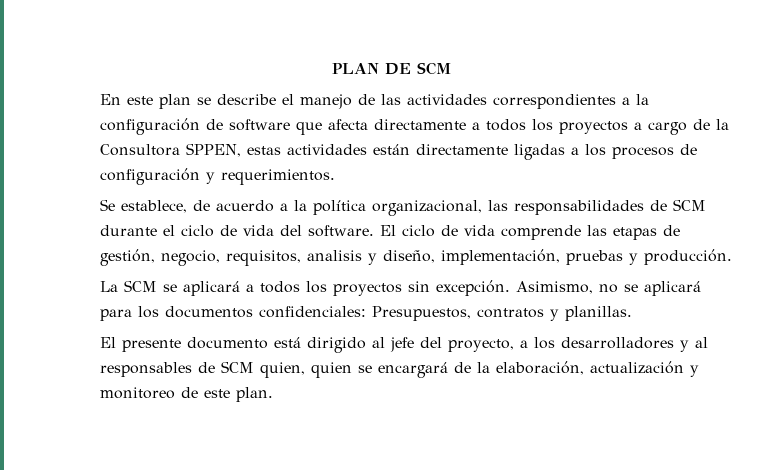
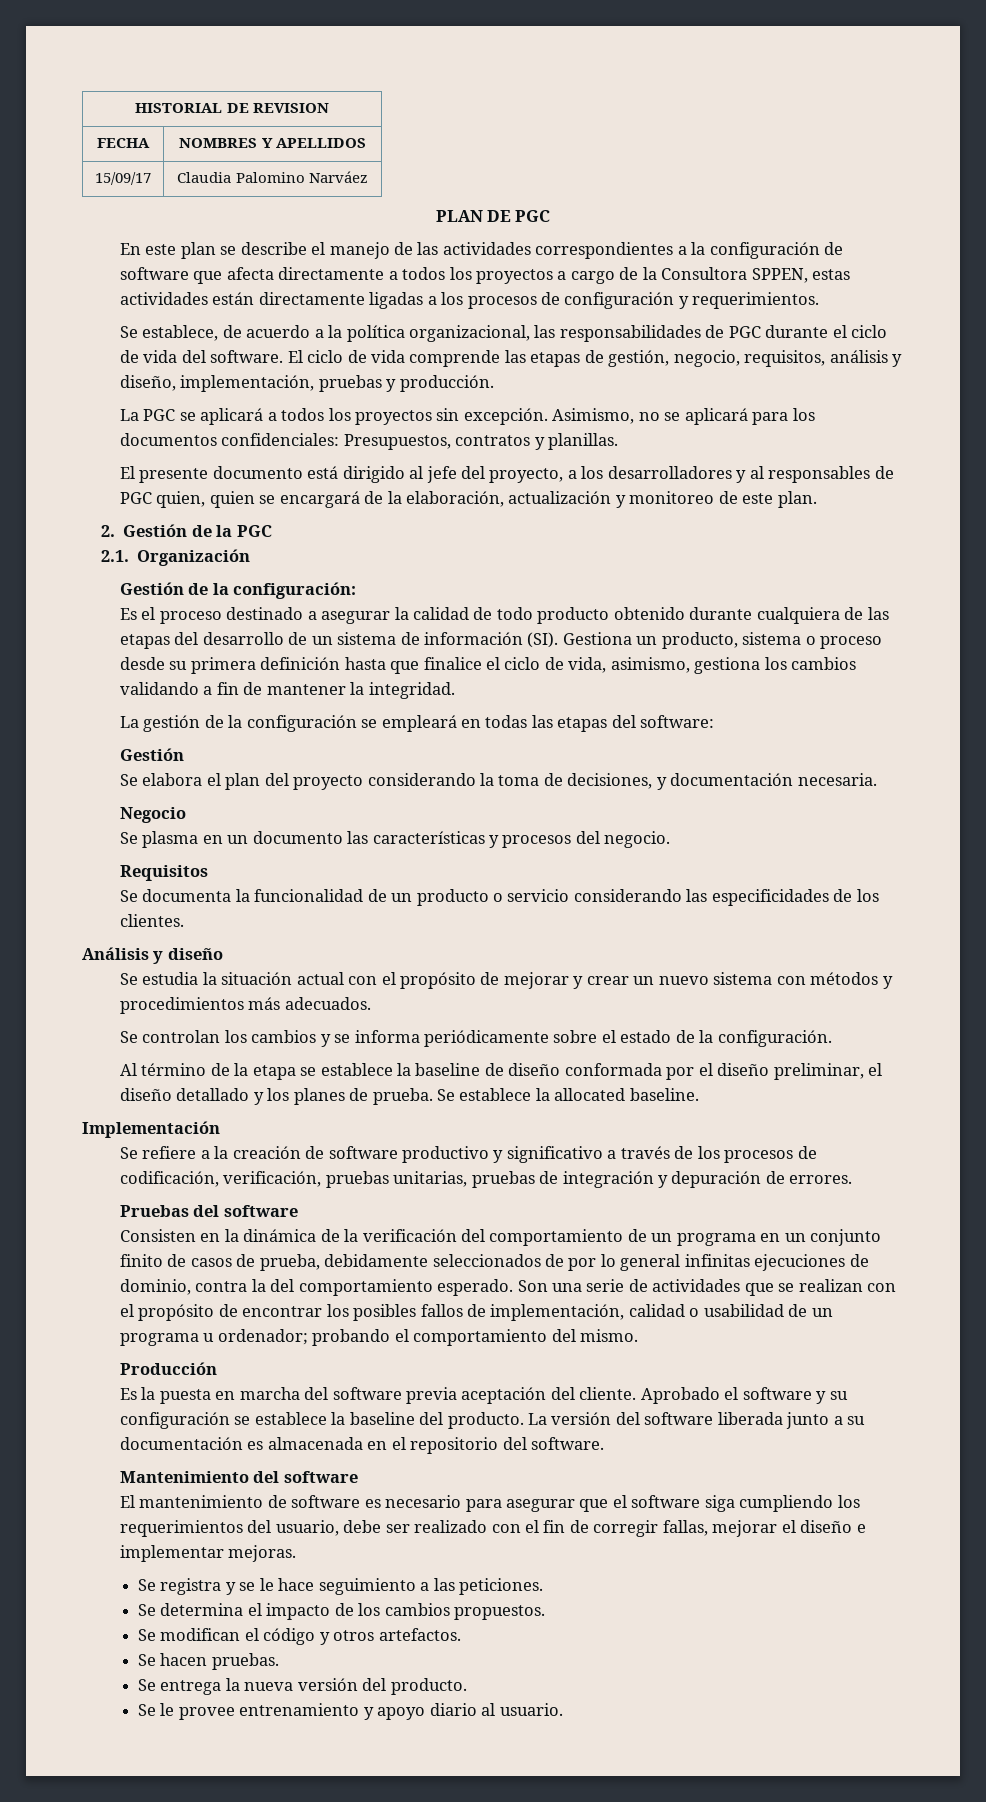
(331, 68) none -> [135,103,329,113] [97,138,150,148] [179,138,366,148] [95,172,151,185] [177,171,368,183] HISTORIAL DE REVISION // FECHA | NOMBRES Y APELLIDOS // 15/09/17 | Claudia Palomino Narváez //
[416,62,451,75] SCM -> [515,210,551,222] PGC
[672,199,706,211] SCM -> [728,326,761,338] PGC
[306,250,362,261] analisis -> [829,350,888,363] análisis
[123,280,157,292] SCM -> [143,409,176,421] PGC
[220,361,254,373] SCM -> [119,492,152,504] PGC
(273, 394) none -> [100,524,272,537] [100,549,251,566] [119,582,357,599] [119,607,889,624] [119,632,883,649] [119,657,857,674] [119,682,455,699] [119,715,715,732] [119,748,184,761] [119,773,877,790] [119,807,186,823] [119,831,671,848] [119,865,208,881] [119,889,879,906] [119,914,184,927] [82,947,223,964] [119,972,893,989] [119,997,371,1014] [119,1030,832,1047] [119,1063,883,1080] [119,1088,699,1105] [82,1121,220,1138] [119,1146,817,1163] [119,1171,853,1188] [119,1205,298,1217] [119,1229,882,1246] [119,1254,869,1271] [119,1279,897,1296] [119,1304,833,1321] [119,1329,638,1346] [119,1362,217,1375] [119,1387,848,1404] [119,1412,866,1429] [119,1437,604,1454] [119,1471,358,1483] [119,1495,860,1512] [119,1520,866,1537] [119,1545,297,1562] [137,1578,544,1595] [137,1603,546,1620] [137,1628,461,1645] [137,1653,279,1670] [137,1678,467,1695] [137,1703,563,1720] // 2. Gestión de la PGC // 2.1. Organización // Gestión de la configuración: // Es el proceso destinado a asegurar la calidad de todo producto obtenido durante cualquiera de las etapas del desarrollo de un sistema de información (SI). Gestiona un producto, sistema o proceso desde su primera definición hasta que finalice el ciclo de vida, asimismo, gestiona los cambios validando a fin de mantener la integridad. // La gestión de la configuración se empleará en todas las etapas del software: // Gestión // Se elabora el plan del proyecto considerando la toma de decisiones, y documentación necesaria. // Negocio // Se plasma en un documento las características y procesos del negocio. // Requisitos // Se documenta la funcionalidad de un producto o servicio considerando las especificidades de los clientes. // Análisis y diseño // Se estudia la situación actual con el propósito de mejorar y crear un nuevo sistema con métodos y procedimientos más adecuados. // Se controlan los cambios y se informa periódicamente sobre el estado de la configuración. // Al término de la etapa se establece la baseline de diseño conformada por el diseño preliminar, el diseño detallado y los planes de prueba. Se establece la allocated baseline. // Implementación // Se refiere a la creación de software productivo y significativo a través de los procesos de codificación, verificación, pruebas unitarias, pruebas de integración y depuración de errores. // Pruebas del software // Consisten en la dinámica de la verificación del comportamiento de un programa en un conjunto finito de casos de prueba, debidamente seleccionados de por lo general infinitas ejecuciones de dominio, contra la del comportamiento esperado. Son una serie de actividades que se realizan con el propósito de encontrar los posibles fallos de implementación, calidad o usabilidad de un programa u ordenador; probando el comportamiento del mismo. // Producción // Es la puesta en marcha del software previa aceptación del cliente. Aprobado el software y su configuración se establece la baseline del producto. La versión del software liberada junto a su documentación es almacenada en el repositorio del software. // Mantenimiento del software // El mantenimiento de software es necesario para asegurar que el software siga cumpliendo los requerimientos del usuario, debe ser realizado con el fin de corregir fallas, mejorar el diseño e implementar mejoras. // Se registra y se le hace seguimiento a las peticiones. // Se determina el impacto de los cambios propuestos. // Se modifican el código y otros artefactos. // Se hacen pruebas. // Se entrega la nueva versión del producto. // Se le provee entrenamiento y apoyo diario al usuario.

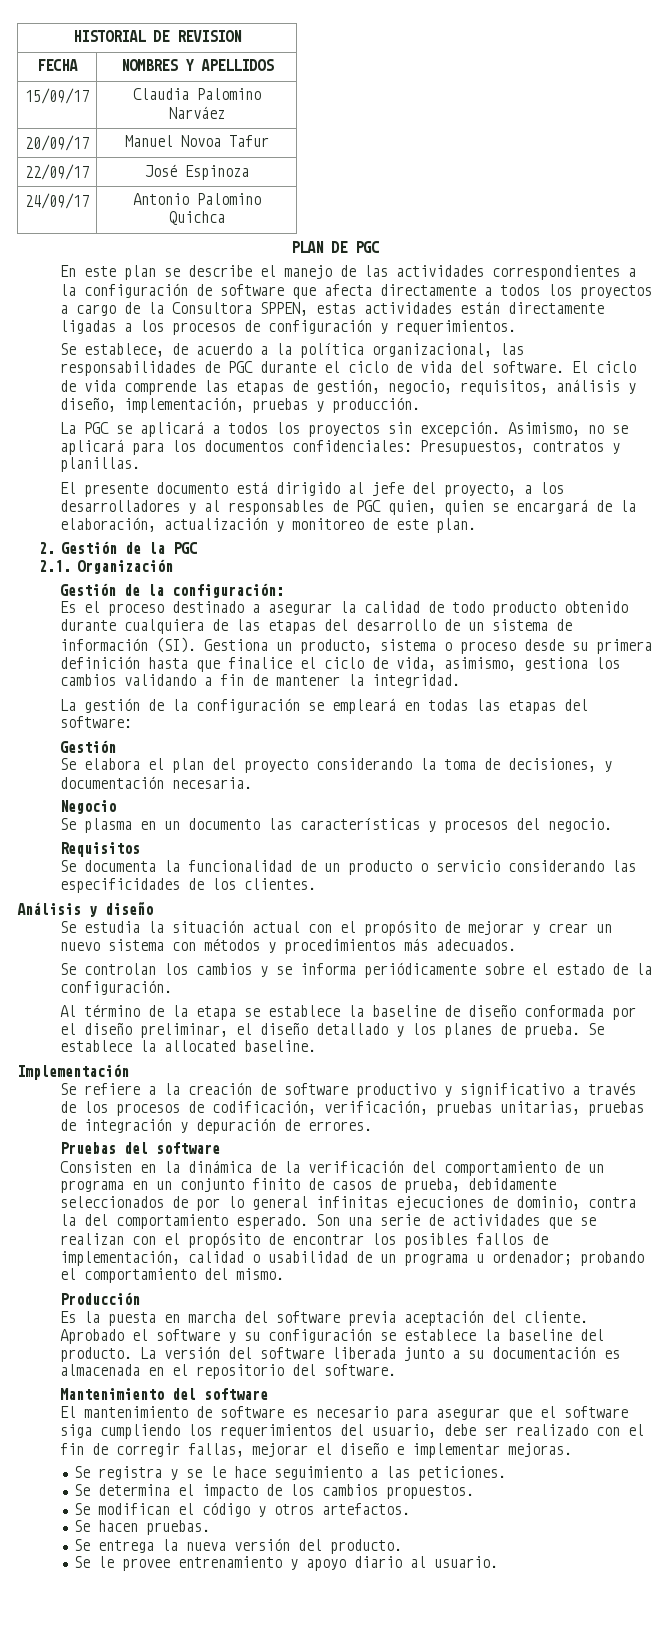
(368, 177) none -> [25,135,89,151] [124,135,269,147] [25,164,89,180] [144,164,249,180] [25,193,89,209] [132,193,261,205] [168,211,225,225] // 20/09/17 | Manuel Novoa Tafur // 22/09/17 | José Espinoza // 24/09/17 | Antonio Palomino Quichca

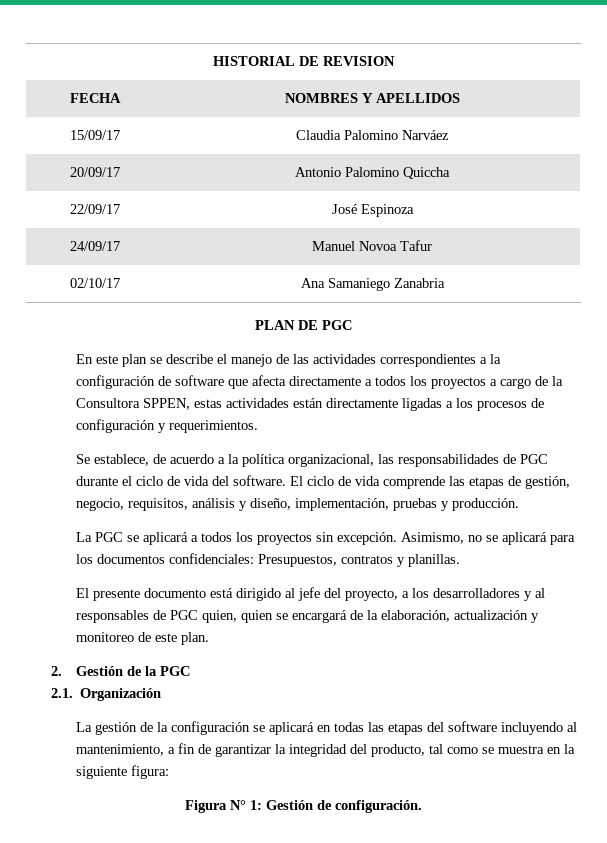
[124,135,269,147] Manuel Novoa Tafur -> [295,167,450,179] Antonio Palomino Quiccha
[132,193,261,205] [168,211,225,225] Antonio Palomino Quichca -> [312,240,432,251] [70,278,120,288] [300,278,445,291] Manuel Novoa Tafur // 02/10/17 | Ana Samaniego Zanabria
[60,583,285,598] [60,601,629,616] [60,619,573,634] [60,637,653,654] [60,656,621,672] [60,674,461,688] // Gestión de la configuración: // Es el proceso destinado a asegurar la calidad de todo producto obtenido durante cualquiera de las etapas del desarrollo de un sistema de información (SI). Gestiona un producto, sistema o proceso desde su primera definición hasta que finalice el ciclo de vida, asimismo, gestiona los cambios validando a fin de mantener la integridad. -> (162, 694) none
[332,698,397,714] empleará -> [269,722,315,735] aplicará
[60,716,133,728] [60,740,117,753] [60,758,613,773] [60,776,253,789] [60,800,117,814] [60,818,613,833] [60,842,141,857] [60,860,637,875] [60,878,317,893] [17,902,153,917] [60,920,613,936] [60,938,517,954] [60,962,653,978] [60,980,173,995] [60,1004,637,1020] [60,1022,605,1038] [60,1040,317,1052] [17,1064,129,1080] [60,1082,637,1098] [60,1100,645,1116] [60,1118,373,1134] [60,1142,221,1154] [60,1160,605,1176] [60,1178,557,1193] [60,1196,637,1211] [60,1214,597,1229] [60,1232,549,1248] [60,1250,645,1266] [60,1268,285,1283] [60,1292,141,1305] [60,1310,589,1326] [60,1328,605,1344] [60,1346,621,1362] [60,1364,397,1379] [60,1388,269,1400] [60,1406,629,1421] [60,1424,645,1439] [60,1442,573,1458] [73,1466,506,1481] [73,1484,474,1499] [73,1502,410,1517] [73,1520,210,1535] [73,1538,402,1554] [73,1556,498,1571] software: // Gestión // Se elabora el plan del proyecto considerando la toma de decisiones, y documentación necesaria. // Negocio // Se plasma en un documento las características y procesos del negocio. // Requisitos // Se documenta la funcionalidad de un producto o servicio considerando las especificidades de los clientes. // Análisis y diseño // Se estudia la situación actual con el propósito de mejorar y crear un nuevo sistema con métodos y procedimientos más adecuados. // Se controlan los cambios y se informa periódicamente sobre el estado de la configuración. // Al término de la etapa se establece la baseline de diseño conformada por el diseño preliminar, el diseño detallado y los planes de prueba. Se establece la allocated baseline. // Implementación // Se refiere a la creación de software productivo y significativo a través de los procesos de codificación, verificación, pruebas unitarias, pruebas de integración y depuración de errores. // Pruebas del software // Consisten en la dinámica de la verificación del comportamiento de un programa en un conjunto finito de casos de prueba, debidamente seleccionados de por lo general infinitas ejecuciones de dominio, contra la del comportamiento esperado. Son una serie de actividades que se realizan con el propósito de encontrar los posibles fallos de implementación, calidad o usabilidad de un programa u ordenador; probando el comportamiento del mismo. // Producción // Es la puesta en marcha del software previa aceptación del cliente. Aprobado el software y su configuración se establece la baseline del producto. La versión del software liberada junto a su documentación es almacenada en el repositorio del software. // Mantenimiento del software // El mantenimiento de software es necesario para asegurar que el software siga cumpliendo los requerimientos del usuario, debe ser realizado con el fin de corregir fallas, mejorar el diseño e implementar mejoras. // Se registra y se le hace seguimiento a las peticiones. // Se determina el impacto de los cambios propuestos. // Se modifican el código y otros artefactos. // Se hacen pruebas. // Se entrega la nueva versión del producto. // Se le provee entrenamiento y apoyo diario al usuario. -> [448,721,578,735] [76,743,576,757] [76,765,170,779] [185,800,422,813] software incluyendo al mantenimiento, a fin de garantizar la integridad del producto, tal como se muestra en la siguiente figura: // Figura N° 1: Gestión de configuración.

